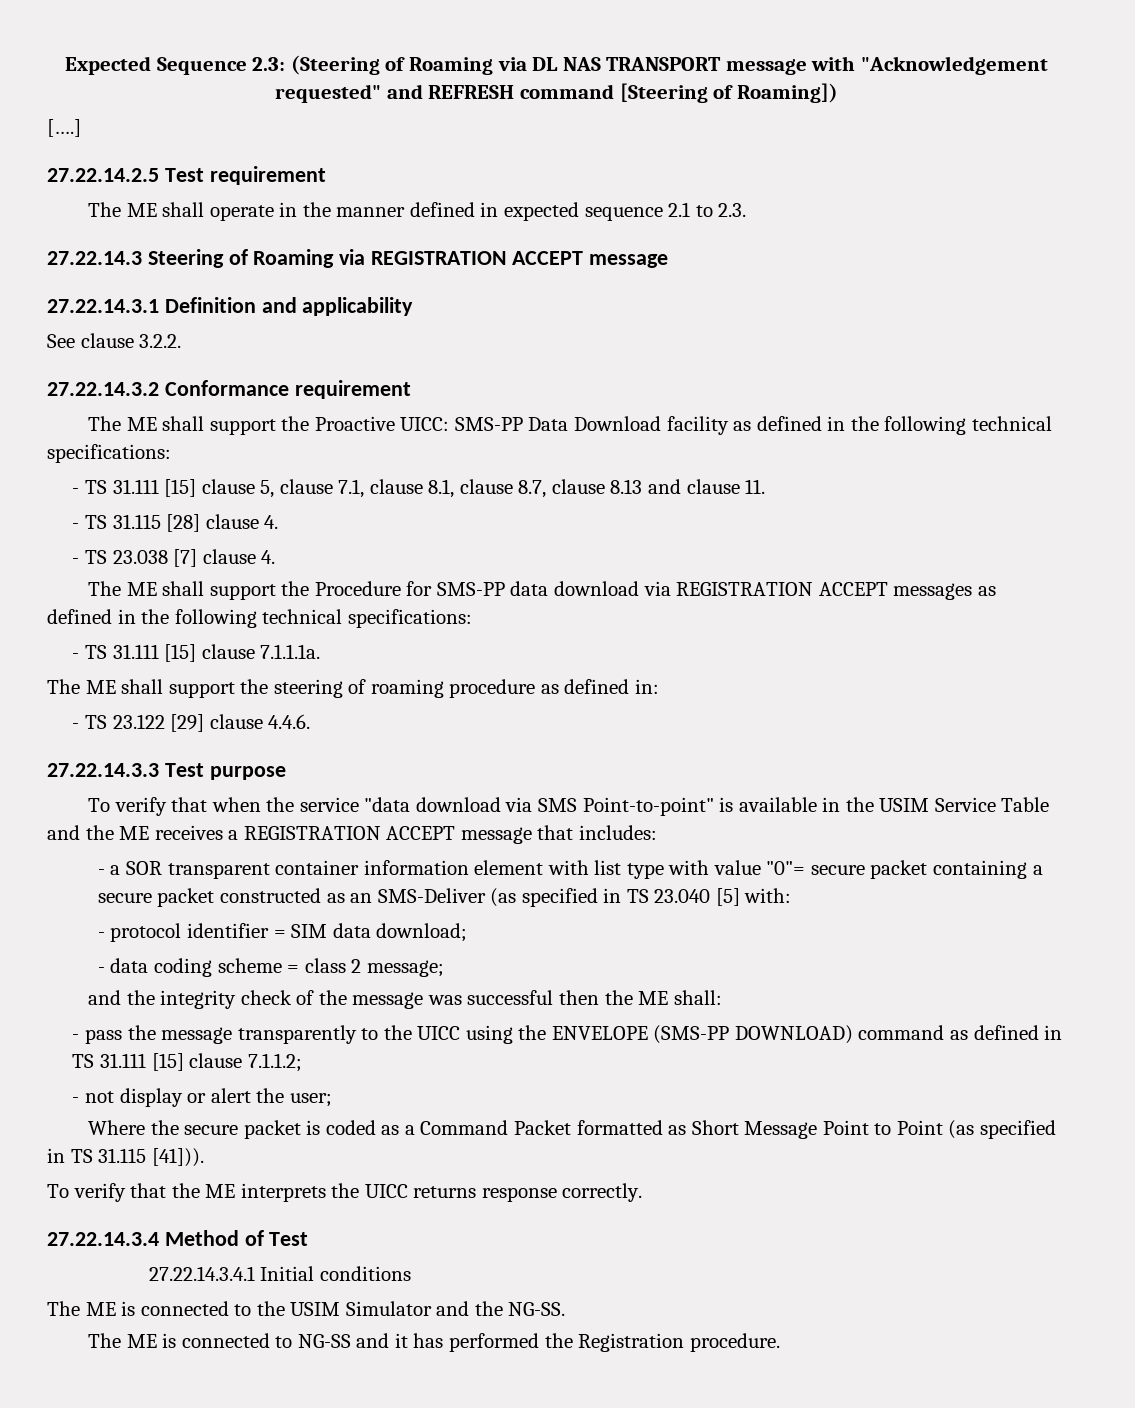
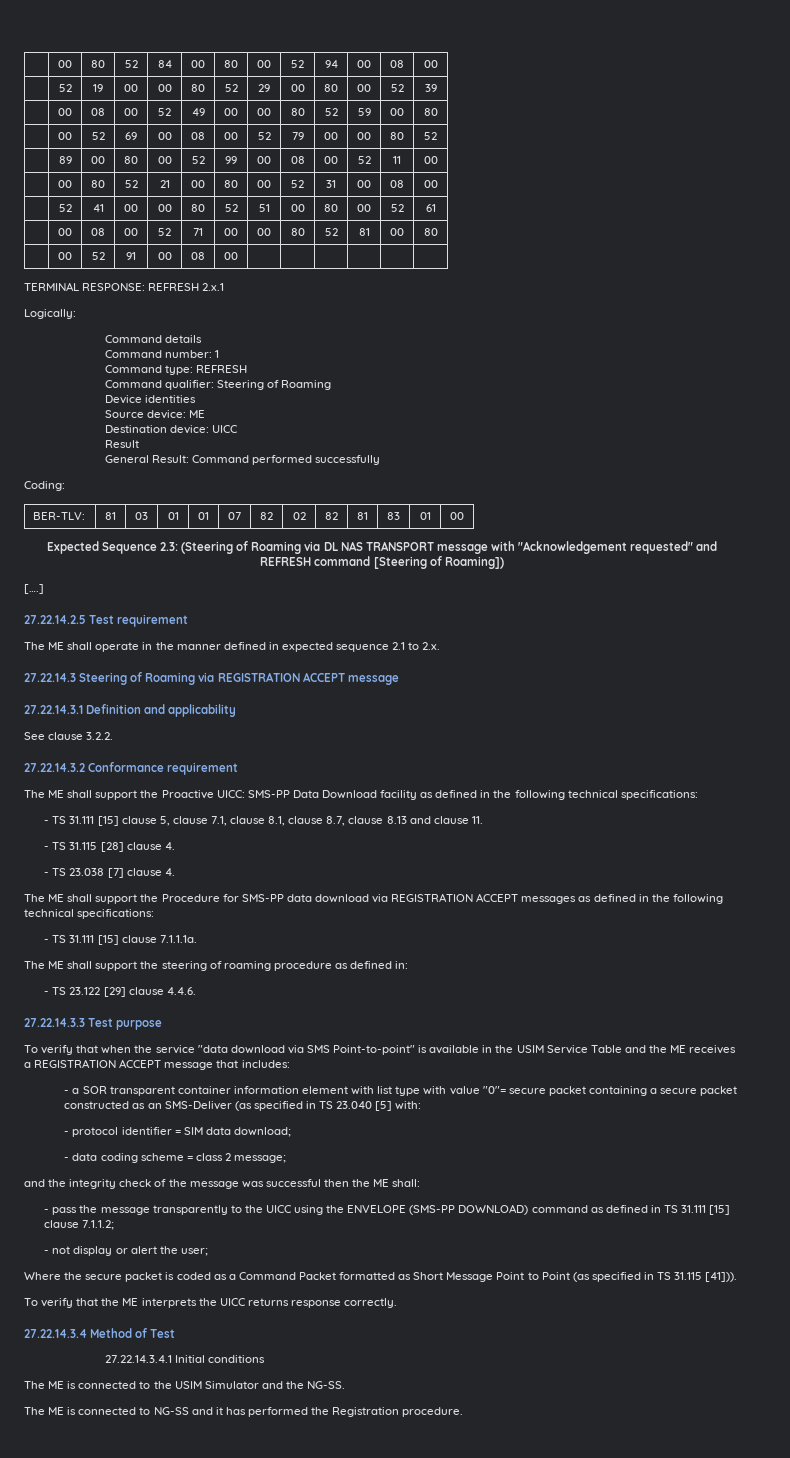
(65, 65) none -> [58,60,72,68] [91,60,105,68] [124,60,138,68] [157,60,172,68] [191,60,205,68] [224,60,238,68] [257,60,271,68] [291,60,304,68] [324,60,338,68] [357,60,371,68] [390,60,404,68] [423,60,438,68] [58,84,72,92] [93,84,103,92] [124,84,138,92] [157,84,172,92] [191,84,205,92] [224,84,238,92] [258,84,270,92] [290,84,305,92] [324,84,338,92] [357,84,371,92] [390,84,404,92] [424,84,437,92] [58,108,72,116] [91,108,105,116] [124,108,138,116] [158,108,171,116] [191,108,205,116] [224,108,238,116] [257,108,271,116] [290,108,305,116] [324,108,338,116] [357,108,371,116] [390,108,404,116] [423,108,438,116] [58,132,72,140] [91,132,105,140] [125,132,137,140] [157,132,172,140] [191,132,205,140] [224,132,238,140] [257,132,271,140] [291,132,304,140] [324,132,338,140] [357,132,371,140] [390,132,404,140] [424,132,437,140] [58,156,72,164] [91,156,105,164] [124,156,138,164] [157,156,172,164] [191,156,205,164] [225,156,237,164] [257,156,271,164] [290,156,305,164] [324,156,338,164] [357,156,371,164] [393,156,401,164] [423,156,438,164] [58,180,72,188] [91,180,105,188] [124,180,138,188] [159,180,170,188] [191,180,205,188] [224,180,238,188] [257,180,271,188] [291,180,304,188] [326,180,336,188] [357,180,371,188] [390,180,404,188] [423,180,438,188] [58,204,72,212] [92,204,104,212] [124,204,138,212] [157,204,172,212] [191,204,205,212] [224,204,238,212] [258,204,270,212] [290,204,305,212] [324,204,338,212] [357,204,371,212] [390,204,404,212] [425,204,436,212] [58,228,72,236] [91,228,105,236] [124,228,138,236] [158,228,171,236] [193,228,203,236] [224,228,238,236] [257,228,271,236] [290,228,305,236] [324,228,338,236] [358,228,370,236] [390,228,404,236] [423,228,438,236] [58,252,72,260] [91,252,105,260] [126,252,136,260] [157,252,172,260] [191,252,205,260] [224,252,238,260] [24,282,225,291] [24,309,76,319] [104,335,202,343] [104,350,219,358] [104,365,247,375] [104,380,332,390] [104,395,196,404] [104,410,205,419] [104,425,237,434] [104,440,139,448] [104,455,381,465] [24,481,65,491] [33,512,86,520] [105,512,116,520] [135,512,148,520] [167,512,179,520] [198,512,209,520] [228,512,241,520] [260,512,273,520] [292,512,306,520] [325,512,338,520] [357,512,368,520] [387,512,400,520] [419,512,431,520] [450,512,464,520] | 00 | 80 | 52 | 84 | 00 | 80 | 00 | 52 | 94 | 00 | 08 | 00 // | 52 | 19 | 00 | 00 | 80 | 52 | 29 | 00 | 80 | 00 | 52 | 39 // | 00 | 08 | 00 | 52 | 49 | 00 | 00 | 80 | 52 | 59 | 00 | 80 // | 00 | 52 | 69 | 00 | 08 | 00 | 52 | 79 | 00 | 00 | 80 | 52 // | 89 | 00 | 80 | 00 | 52 | 99 | 00 | 08 | 00 | 52 | 11 | 00 // | 00 | 80 | 52 | 21 | 00 | 80 | 00 | 52 | 31 | 00 | 08 | 00 // | 52 | 41 | 00 | 00 | 80 | 52 | 51 | 00 | 80 | 00 | 52 | 61 // | 00 | 08 | 00 | 52 | 71 | 00 | 00 | 80 | 52 | 81 | 00 | 80 // | 00 | 52 | 91 | 00 | 08 | 00 | | | | | | // TERMINAL RESPONSE: REFRESH 2.x.1 // Logically: // Command details // Command number: 1 // Command type: REFRESH // Command qualifier: Steering of Roaming // Device identities // Source device: ME // Destination device: UICC // Result // General Result: Command performed successfully // Coding: // BER-TLV: | 81 | 03 | 01 | 01 | 07 | 82 | 02 | 82 | 81 | 83 | 01 | 00 //
[718,203,747,217] 2.3. -> [422,642,441,650] 2.x.

